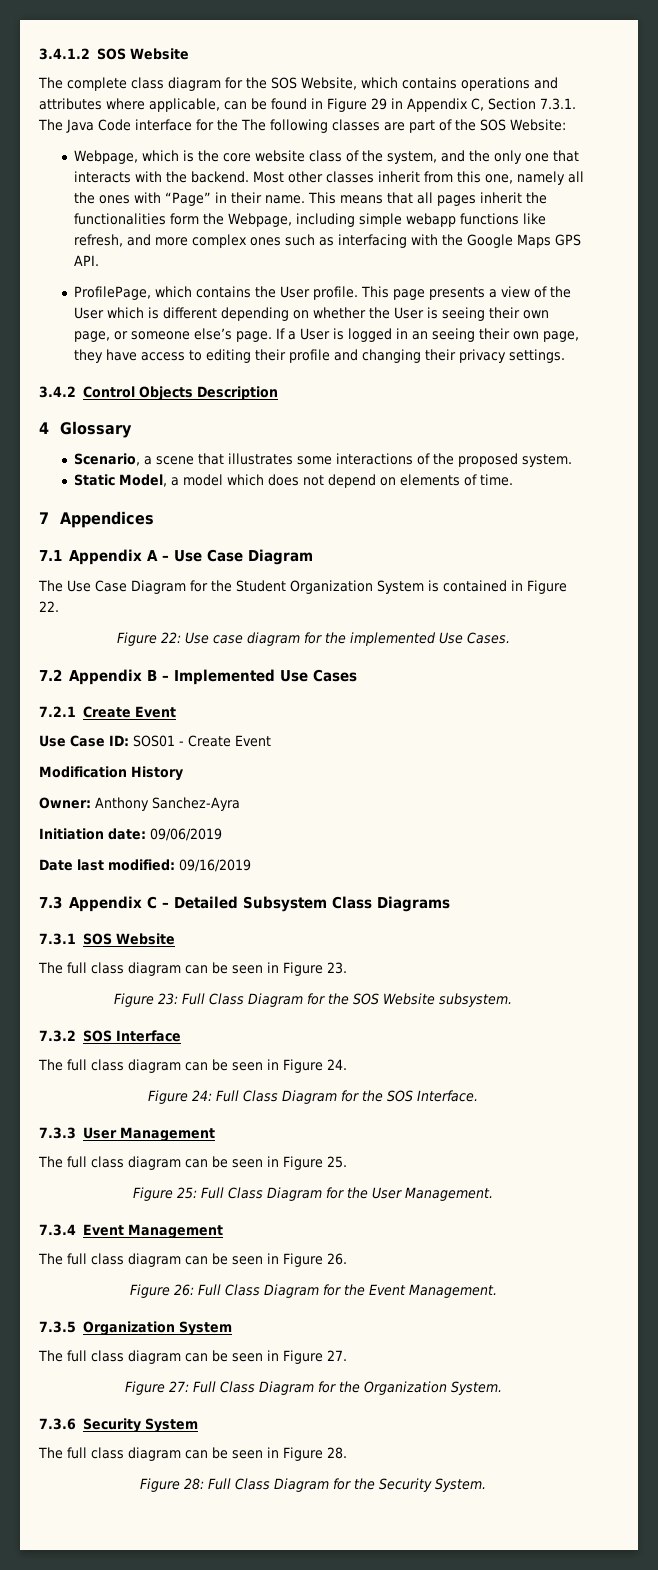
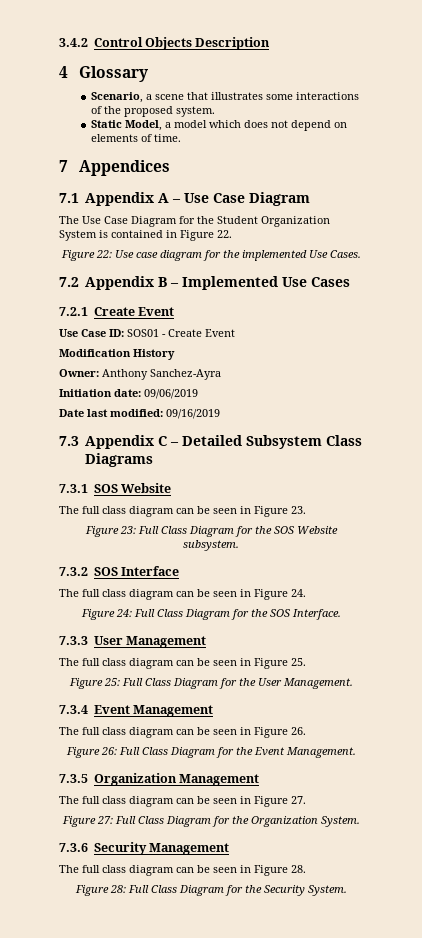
[39,48,189,60] [38,77,558,91] [39,98,576,112] [38,119,566,133] [74,150,580,164] [74,171,585,185] [74,192,548,206] [74,213,547,227] [74,234,582,248] [74,255,100,266] [74,286,572,300] [74,307,550,321] [74,328,580,342] [74,349,566,363] 3.4.1.2 SOS Website // The complete class diagram for the SOS Website, which contains operations and attributes where applicable, can be found in Figure 29 in Appendix C, Section 7.3.1. The Java Code interface for the The following classes are part of the SOS Website: // Webpage, which is the core website class of the system, and the only one that interacts with the backend. Most other classes inherit from this one, namely all the ones with “Page” in their name. This means that all pages inherit the functionalities form the Webpage, including simple webapp functions like refresh, and more complex ones such as interfacing with the Google Maps GPS API. // ProfilePage, which contains the User profile. This page presents a view of the User which is different depending on whether the User is seeing their own page, or someone else’s page. If a User is logged in an seeing their own page, they have access to editing their profile and changing their privacy settings. // -> (59, 42) none
[178,1321,232,1336] System -> [178,774,259,786] Management
[144,1418,198,1433] System -> [148,843,229,855] Management

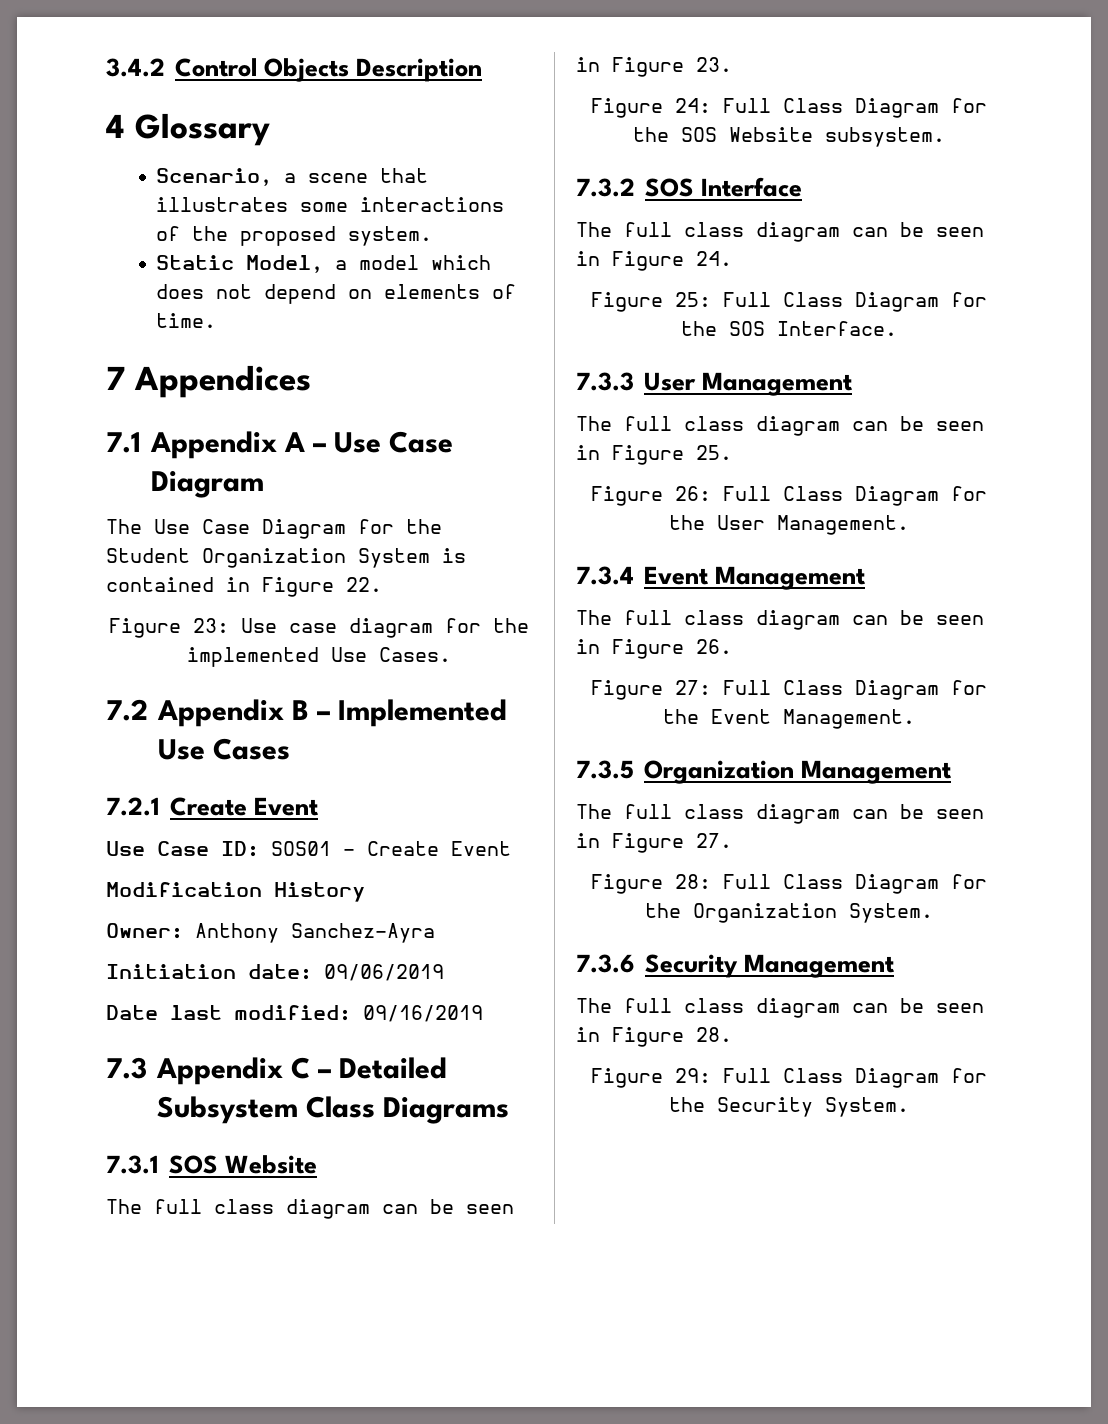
[95,250,112,258] 22: -> [193,618,229,633] 23:
[119,526,136,534] 23: -> [675,98,711,113] 24:
[115,609,132,617] 24: -> [675,292,711,307] 25:
[103,678,120,686] 25: -> [675,486,711,501] 26:
[100,747,117,755] 26: -> [675,680,711,695] 27:
[96,816,113,824] 27: -> [675,874,711,889] 28:
[109,885,126,893] 28: -> [675,1068,711,1083] 29:

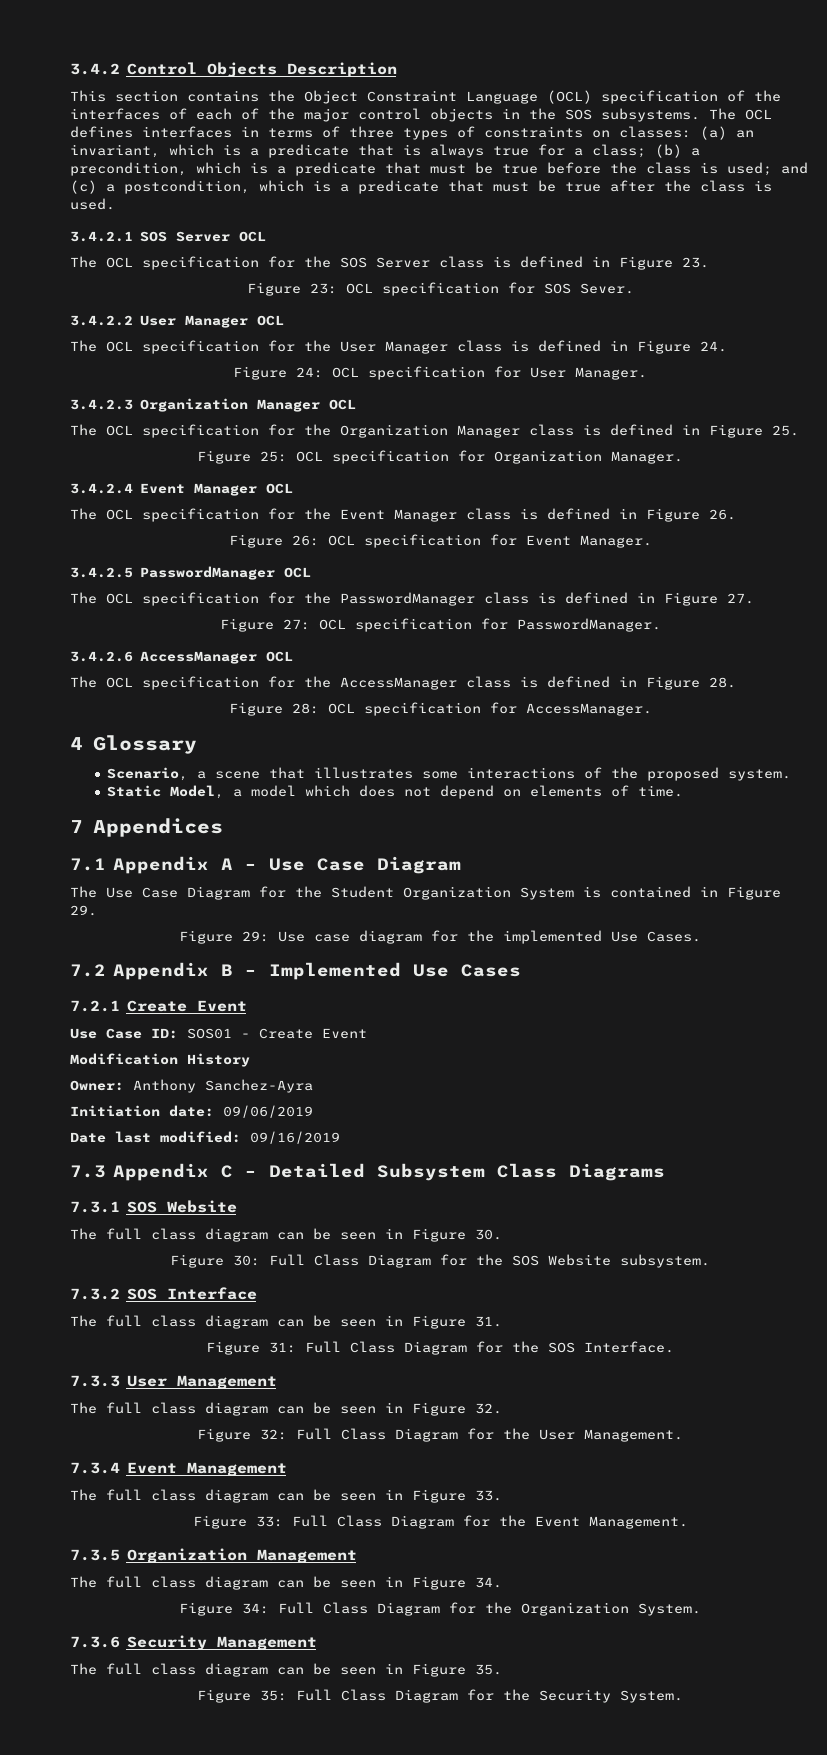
(482, 70) none -> [70,90,781,104] [70,108,772,122] [70,126,754,140] [70,144,700,158] [70,162,808,176] [70,180,772,194] [70,198,115,210] [70,231,266,242] [70,256,709,270] [246,282,634,296] [70,315,284,328] [70,340,727,354] [233,366,647,380] [70,398,356,412] [70,424,799,438] [197,450,683,464] [70,483,293,496] [70,508,736,522] [228,534,652,548] [70,566,311,580] [70,592,754,606] [219,618,661,632] [70,651,293,664] [70,676,736,690] [228,702,652,716] // This section contains the Object Constraint Language (OCL) specification of the interfaces of each of the major control objects in the SOS subsystems. The OCL defines interfaces in terms of three types of constraints on classes: (a) an invariant, which is a predicate that is always true for a class; (b) a precondition, which is a predicate that must be true before the class is used; and (c) a postcondition, which is a predicate that must be true after the class is used. // 3.4.2.1 SOS Server OCL // The OCL specification for the SOS Server class is defined in Figure 23. // Figure 23: OCL specification for SOS Sever. // 3.4.2.2 User Manager OCL // The OCL specification for the User Manager class is defined in Figure 24. // Figure 24: OCL specification for User Manager. // 3.4.2.3 Organization Manager OCL // The OCL specification for the Organization Manager class is defined in Figure 25. // Figure 25: OCL specification for Organization Manager. // 3.4.2.4 Event Manager OCL // The OCL specification for the Event Manager class is defined in Figure 26. // Figure 26: OCL specification for Event Manager. // 3.4.2.5 PasswordManager OCL // The OCL specification for the PasswordManager class is defined in Figure 27. // Figure 27: OCL specification for PasswordManager. // 3.4.2.6 AccessManager OCL // The OCL specification for the AccessManager class is defined in Figure 28. // Figure 28: OCL specification for AccessManager.
[346,577,382,592] [109,618,229,638] 22. // Figure 23: -> [70,905,97,916] [179,930,269,944] 29. // Figure 29:
[696,57,732,72] [591,98,711,118] 23. // Figure 24: -> [475,1229,502,1240] [170,1254,260,1268] 30. // Figure 30:
[696,251,732,266] [591,292,711,312] 24. // Figure 25: -> [475,1316,502,1327] [206,1341,296,1355] 31. // Figure 31:
[696,445,732,460] [591,486,711,506] 25. // Figure 26: -> [475,1403,502,1414] [197,1428,287,1442] 32. // Figure 32:
[696,639,732,654] [591,680,711,700] 26. // Figure 27: -> [475,1490,502,1501] [192,1515,283,1529] 33. // Figure 33:
[696,833,732,848] [591,874,711,894] 27. // Figure 28: -> [475,1577,502,1588] [179,1602,269,1616] 34. // Figure 34:
[696,1027,732,1042] [591,1068,711,1088] 28. // Figure 29: -> [475,1664,502,1675] [197,1689,287,1703] 35. // Figure 35:

